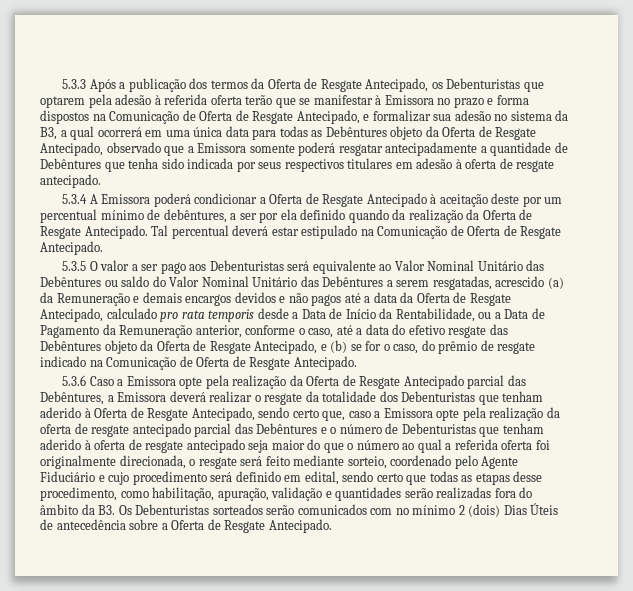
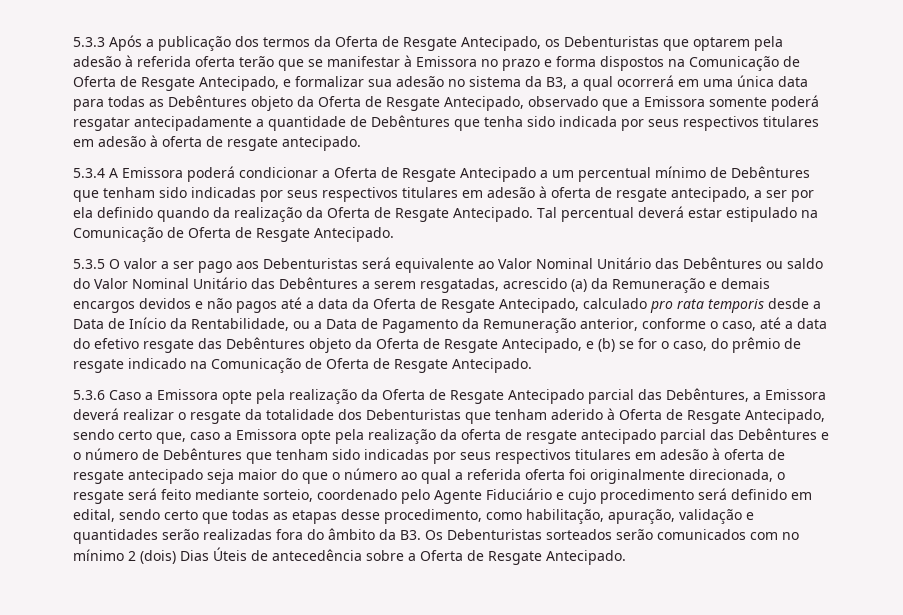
[430,193,563,207] [40,209,227,223] à aceitação deste por um percentual mínimo de debêntures, -> [540,166,810,182] [73,186,750,202] a um percentual mínimo de Debêntures que tenham sido indicadas por seus respectivos titulares em adesão à oferta de resgate antecipado,
[401,423,544,437] [40,439,81,450] Debenturistas que tenham aderido -> [163,448,708,464] Debêntures que tenham sido indicadas por seus respectivos titulares em adesão

